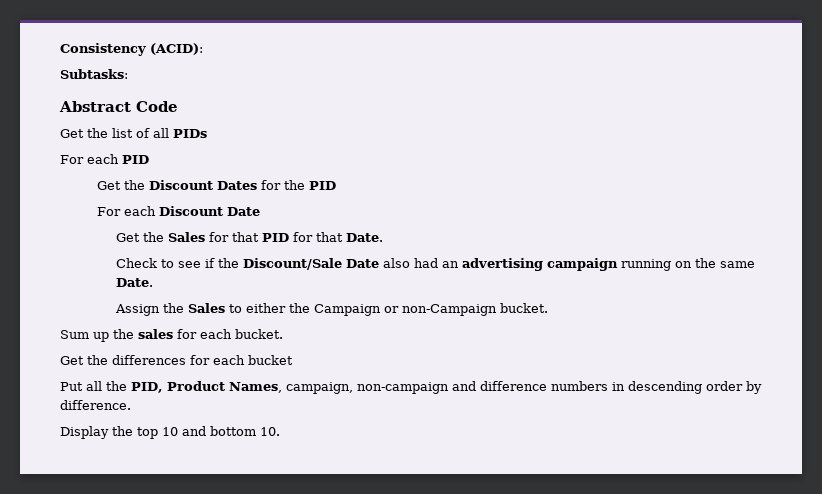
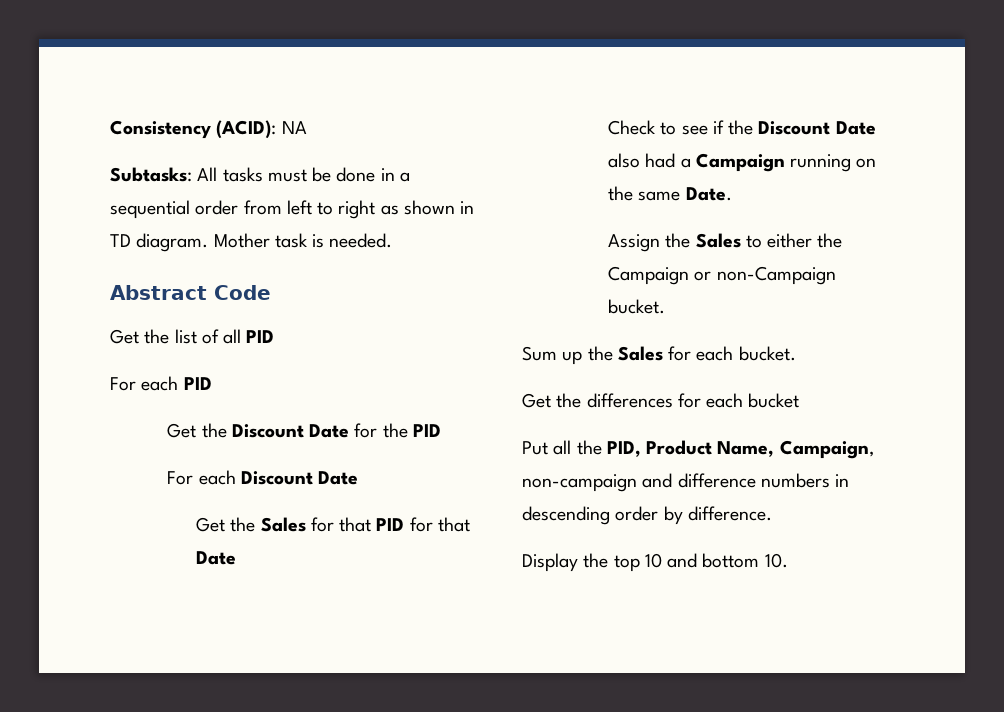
(203, 49) none -> [281,121,307,134] NA
(128, 74) none -> [197,167,410,182] [110,200,475,219] [110,233,393,252] All tasks must be done in a sequential order from left to right as shown in TD diagram. Mother task is needed.
[173,129,207,138] PIDs -> [246,330,275,343] PID
[217,181,258,190] Dates -> [309,424,350,438] Date
[346,233,384,242] Date. -> [196,551,237,565] Date
[243,258,343,270] Discount/Sale -> [758,121,831,135] Discount
[442,258,619,271] an advertising campaign -> [680,153,785,172] a Campaign
[138,329,173,339] sales -> [617,346,663,361] Sales
[229,382,353,394] Names, campaign, -> [717,440,874,459] Name, Campaign,

